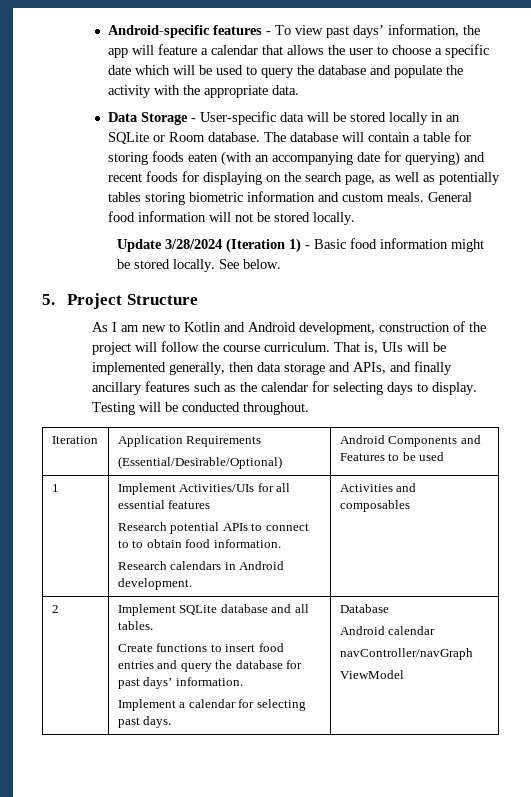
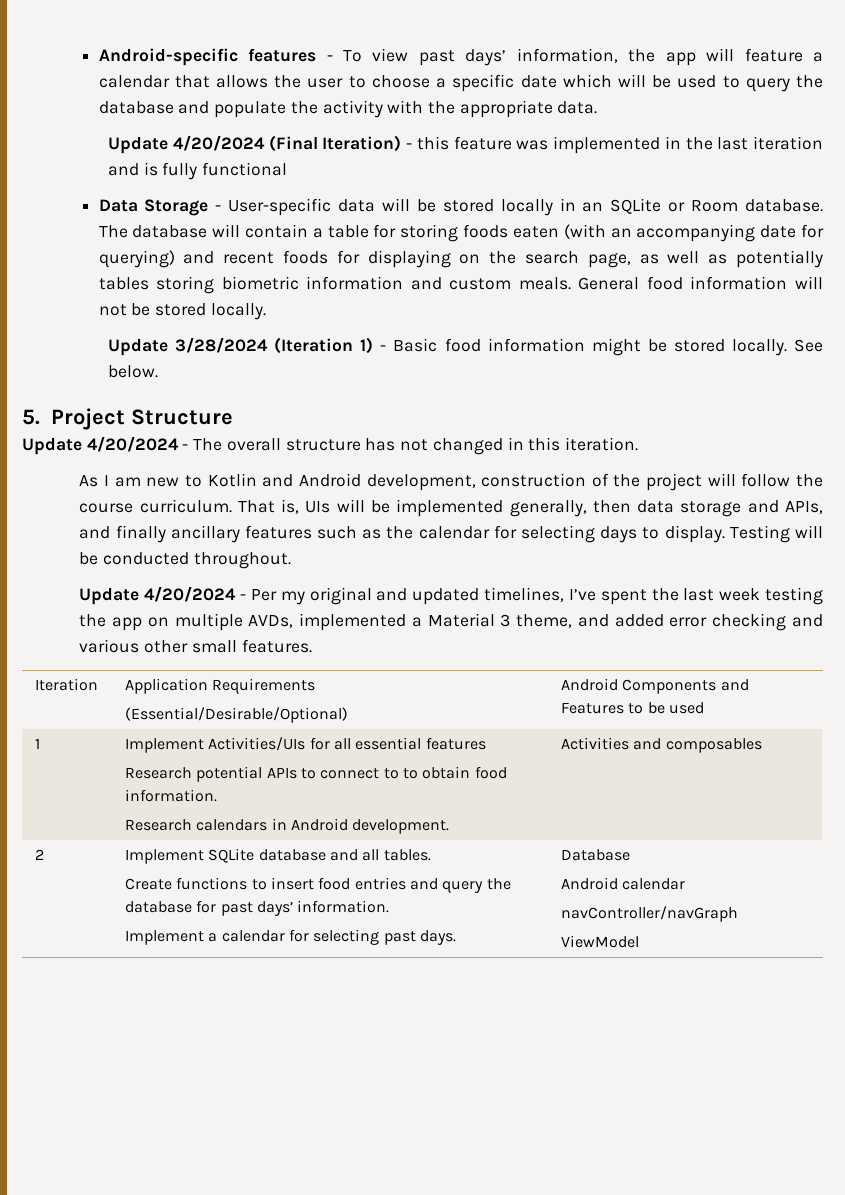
(299, 90) none -> [108,135,823,154] [108,162,288,180] // Update 4/20/2024 (Final Iteration) - this feature was implemented in the last iteration and is fully functional
(198, 299) none -> [22,436,638,455] // Update 4/20/2024 - The overall structure has not changed in this iteration.
(310, 408) none -> [79,586,823,605] [79,613,823,631] [79,639,312,653] // Update 4/20/2024 - Per my original and updated timelines, I’ve spent the last week testing the app on multiple AVDs, implemented a Material 3 theme, and added error checking and various other small features.

